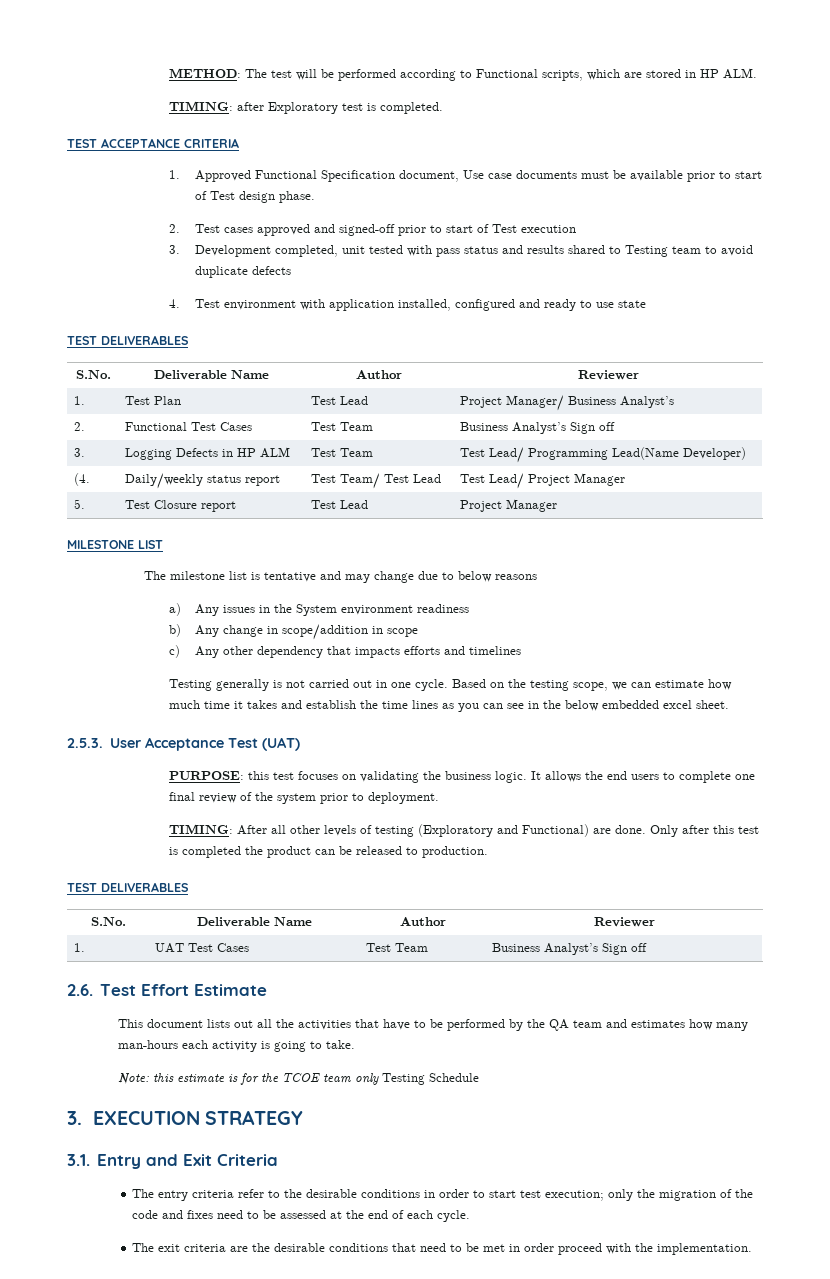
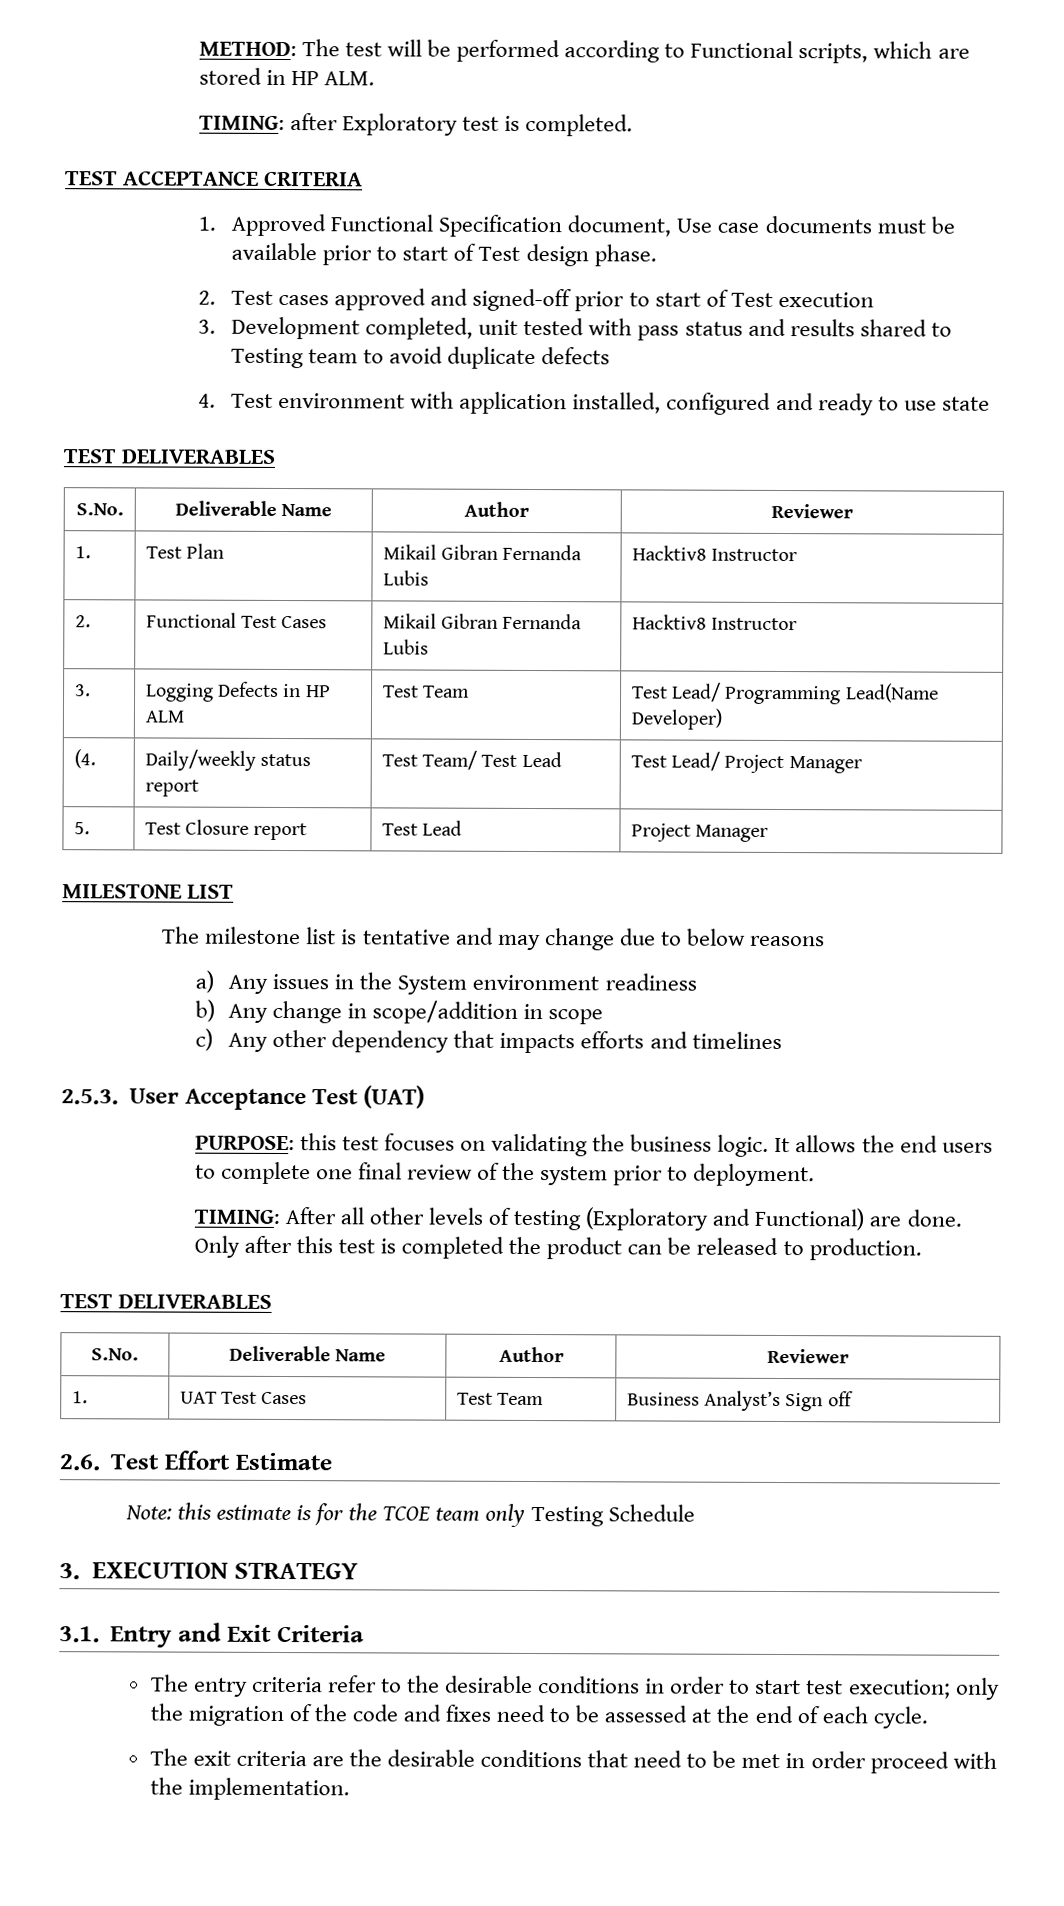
[311,396,369,405] [460,395,675,411] [74,422,86,431] [125,422,253,431] [311,422,374,431] [460,422,616,434] Test Lead | Project Manager/ Business Analyst’s // 2. | Functional Test Cases | Test Team | Business Analyst’s Sign off -> [382,544,583,561] [382,570,429,586] [631,545,798,562] [74,615,91,628] [145,612,328,629] [382,613,583,630] [382,639,429,655] [631,614,798,631] Mikail Gibran Fernanda Lubis | Hacktiv8 Instructor // 2. | Functional Test Cases | Mikail Gibran Fernanda Lubis | Hacktiv8 Instructor
[169,679,733,691] [169,700,730,712] // Testing generally is not carried out in one cycle. Based on the testing scope, we can estimate how much time it takes and establish the time lines as you can see in the below embedded excel sheet. -> (782, 1040) none
[118,1019,749,1031] [118,1040,356,1052] // This document lists out all the activities that have to be performed by the QA team and estimates how many man-hours each activity is going to take. -> (332, 1461) none

